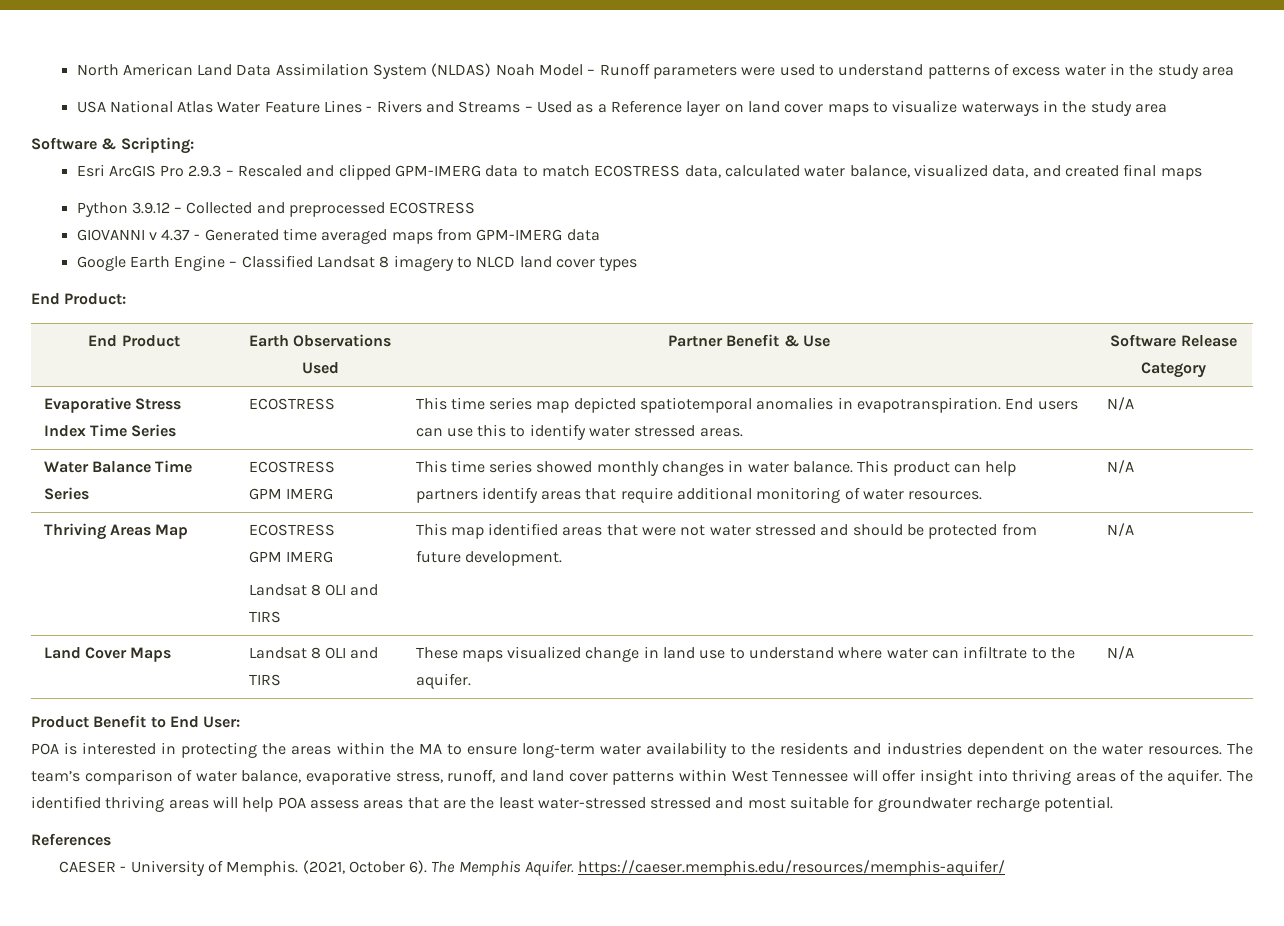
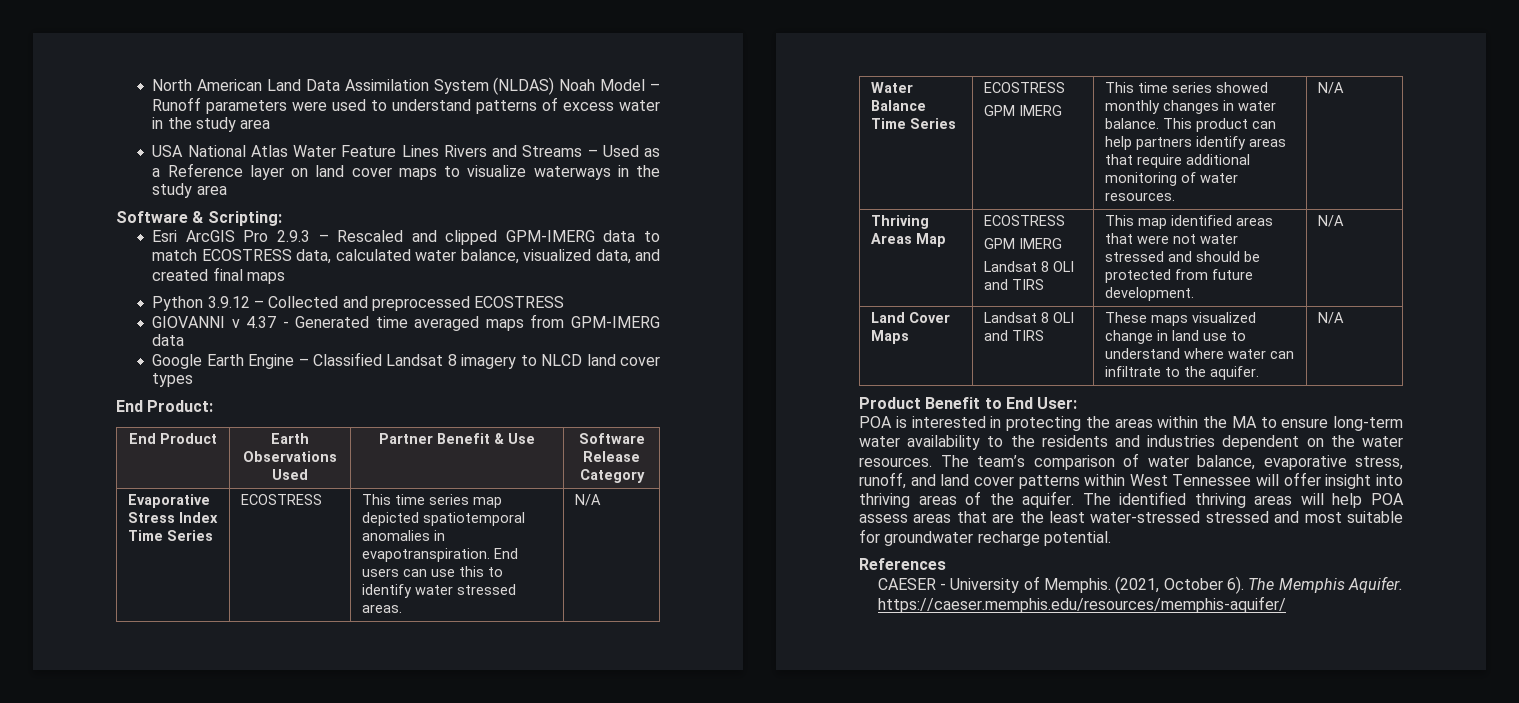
[366,106,373,112] - -> (439, 151) none

